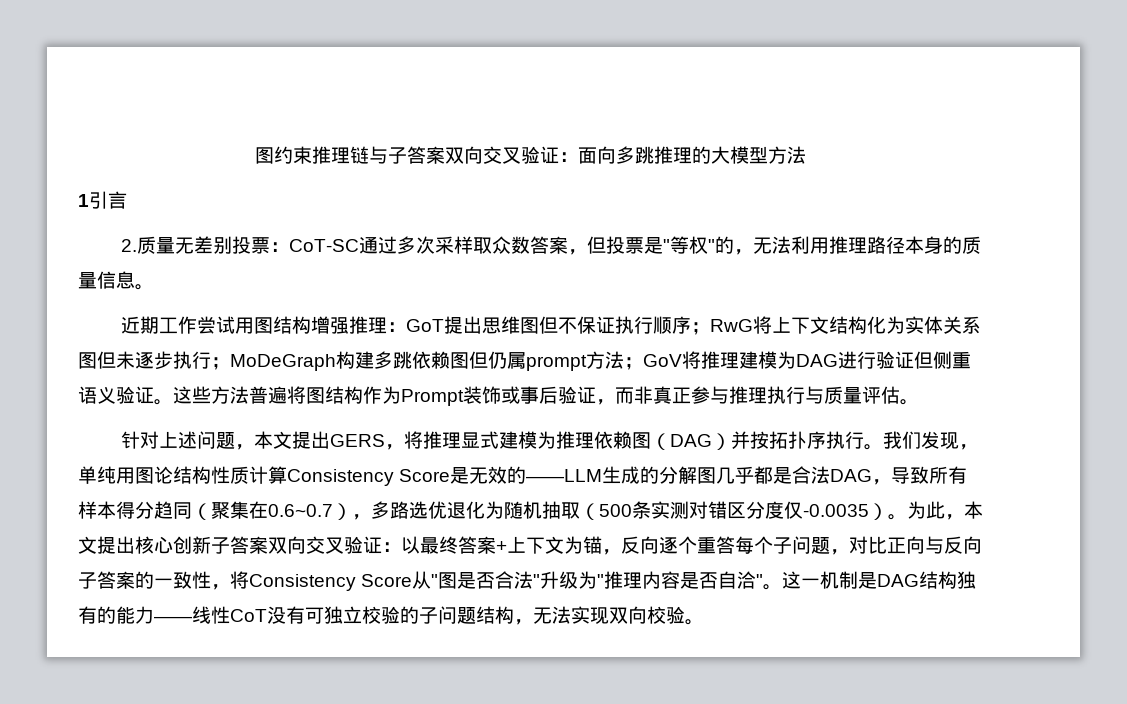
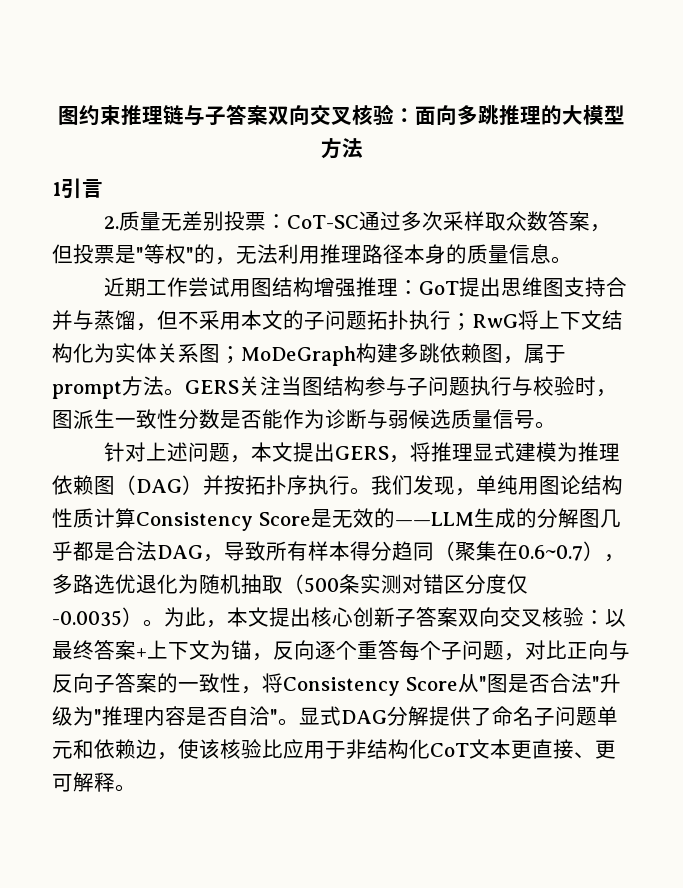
[521,146,559,164] 验证 -> [352,104,394,125] 核验
[538,316,691,334] 但不保证执行顺序 -> [564,277,628,297] [52,310,451,331] 支持合并与蒸馏，但不采用本文的子问题拓扑执行
[97,351,211,370] 但未逐步执行 -> (220, 353) none
[469,351,526,369] 但仍属 -> [503,344,566,364] ，属于
[624,351,971,370] [78,386,900,406] ；GoV将推理建模为DAG进行验证但侧重语义验证。这些方法普遍将图结构作为Prompt装饰或事后验证，而非真正参与推理执行与质量评估 -> [164,376,617,397] [52,409,535,429] 。GERS关注当图结构参与子问题执行与校验时，图派生一致性分数是否能作为诊断与弱候选质量信号
[344,536,382,554] 验证 -> [542,607,584,627] 核验
[782,571,977,589] [78,606,685,625] 这一机制是DAG结构独有的能力——线性CoT没有可独立校验的子问题结构，无法实现双向校验 -> [299,706,618,726] [52,739,616,760] [52,772,115,792] 显式DAG分解提供了命名子问题单元和依赖边，使该核验比应用于非结构化CoT文本更直接、更可解释

